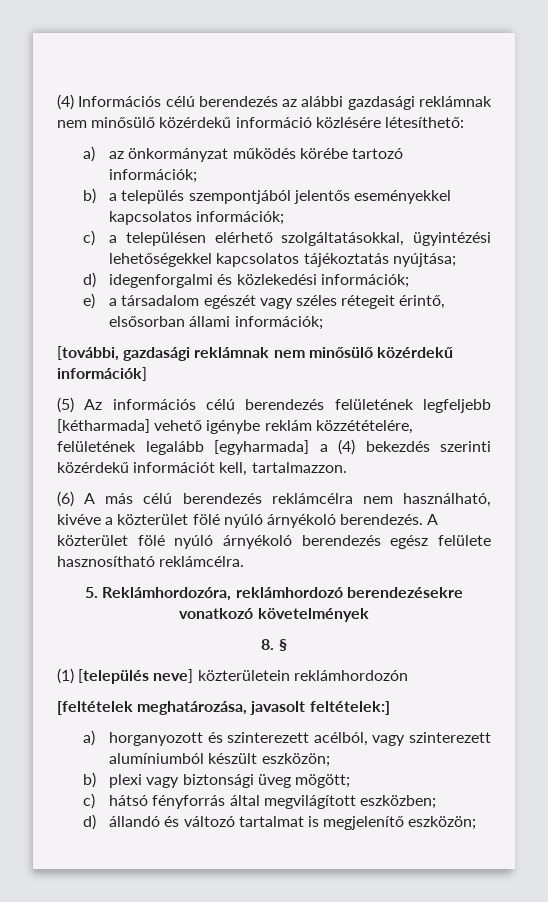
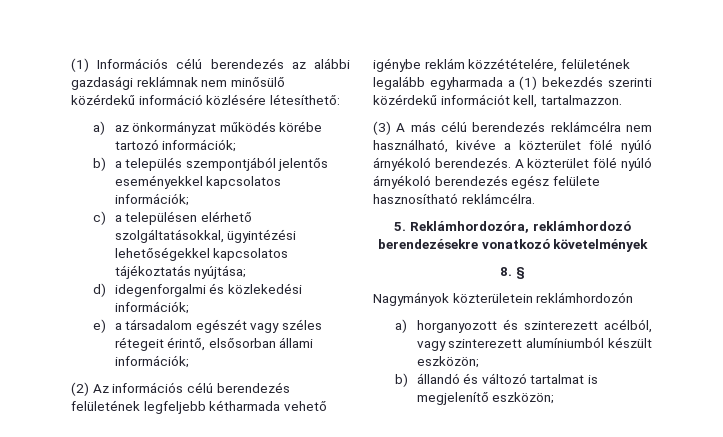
[57,94,74,110] (4) -> [71,58,89,72] (1)
[57,346,453,361] [57,367,147,381] [57,397,74,413] [további, gazdasági reklámnak nem minősülő közérdekű információk] // (5) -> [71,382,89,396] (2)
[57,419,150,433] [kétharmada] -> [209,400,281,411] kétharmada
[214,439,355,455] [egyharmada] a (4) -> [429,76,538,90] egyharmada a (1)
[57,491,74,507] (6) -> [373,121,391,135] (3)
[57,668,194,684] (1) [település neve] -> [373,292,449,306] Nagymányok
[57,701,390,715] // [feltételek meghatározása, javasolt feltételek:] -> (634, 297) none
[109,774,350,788] [83,793,436,809] [83,814,97,830] plexi vagy biztonsági üveg mögött; // c) hátsó fényforrás által megvilágított eszközben; // d) -> (408, 380) none

